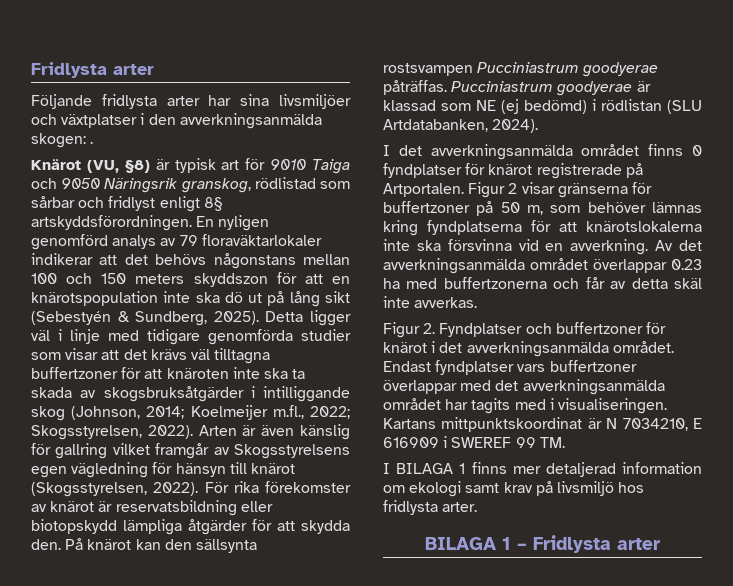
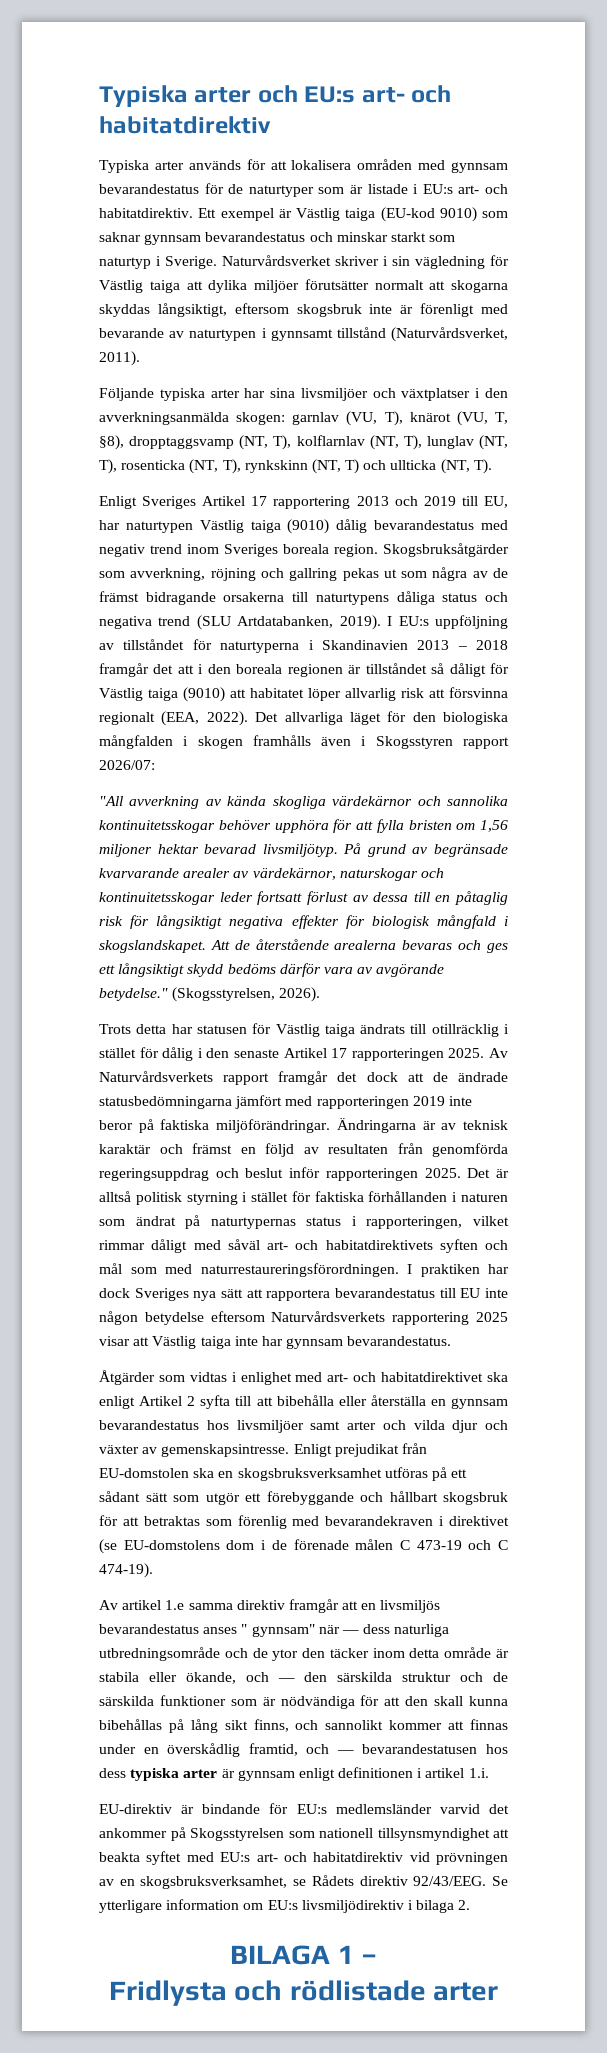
[31,62,154,78] Fridlysta arter -> [99,85,452,107] [99,116,271,134] [99,159,508,173] [99,183,509,197] [99,207,508,222] [99,232,456,245] [99,255,509,269] [99,279,508,293] [99,303,508,317] [99,327,508,342] [99,351,140,366] Typiska arter och EU:s art- och habitatdirektiv // Typiska arter används för att lokalisera områden med gynnsam bevarandestatus för de naturtyper som är listade i EU:s art- och habitatdirektiv. Ett exempel är Västlig taiga (EU-kod 9010) som saknar gynnsam bevarandestatus och minskar starkt som naturtyp i Sverige. Naturvårdsverket skriver i sin vägledning för Västlig taiga att dylika miljöer förutsätter normalt att skogarna skyddas långsiktigt, eftersom skogsbruk inte är förenligt med bevarande av naturtypen i gynnsamt tillstånd (Naturvårdsverket, 2011).
[101,94,157,109] fridlysta -> [159,388,205,401] typiska
[90,141,94,144] [31,158,350,174] [31,177,350,193] [31,196,222,212] [31,215,270,231] [31,234,322,250] [31,253,350,269] [31,272,350,287] [31,291,350,307] [31,310,351,326] [31,329,351,345] [31,348,271,364] [31,367,306,379] [31,386,350,402] [31,405,350,421] [31,424,351,440] [31,443,350,459] [31,462,295,478] [31,481,351,497] [31,500,273,516] [31,519,350,535] [31,538,257,553] [383,62,659,77] [383,80,651,96] [383,99,702,114] [383,119,539,133] [383,144,702,160] [383,163,643,179] [383,182,652,198] [383,201,702,216] [383,220,702,236] [383,239,702,255] [383,258,702,274] [383,277,702,289] [383,296,478,308] [383,322,666,338] [383,341,674,357] [383,360,637,375] [383,379,665,395] [383,398,667,414] [383,417,702,432] [383,436,565,448] [383,462,702,477] [383,481,645,497] [383,500,478,515] . // Knärot (VU, §8) är typisk art för 9010 Taiga och 9050 Näringsrik granskog, rödlistad som sårbar och fridlyst enligt 8§ artskyddsförordningen. En nyligen genomförd analys av 79 floraväktarlokaler indikerar att det behövs någonstans mellan 100 och 150 meters skyddszon för att en knärotspopulation inte ska dö ut på lång sikt (Sebestyén & Sundberg, 2025). Detta ligger väl i linje med tidigare genomförda studier som visar att det krävs väl tilltagna buffertzoner för att knäroten inte ska ta skada av skogsbruksåtgärder i intilliggande skog (Johnson, 2014; Koelmeijer m.fl., 2022; Skogsstyrelsen, 2022). Arten är även känslig för gallring vilket framgår av Skogsstyrelsens egen vägledning för hänsyn till knärot (Skogsstyrelsen, 2022). För rika förekomster av knärot är reservatsbildning eller biotopskydd lämpliga åtgärder för att skydda den. På knärot kan den sällsynta rostsvampen Pucciniastrum goodyerae påträffas. Pucciniastrum goodyerae är klassad som NE (ej bedömd) i rödlistan (SLU Artdatabanken, 2024). // I det avverkningsanmälda området finns 0 fyndplatser för knärot registrerade på Artportalen. Figur 2 visar gränserna för buffertzoner på 50 m, som behöver lämnas kring fyndplatserna för att knärotslokalerna inte ska försvinna vid en avverkning. Av det avverkningsanmälda området överlappar 0.23 ha med buffertzonerna och får av detta skäl inte avverkas. // Figur 2. Fyndplatser och buffertzoner för knärot i det avverkningsanmälda området. Endast fyndplatser vars buffertzoner överlappar med det avverkningsanmälda området har tagits med i visualiseringen. Kartans mittpunktskoordinat är N 7034210, E 616909 i SWEREF 99 TM. // I BILAGA 1 finns mer detaljerad information om ekologi samt krav på livsmiljö hos fridlysta arter. -> [292,411,509,426] [99,435,508,450] [99,459,492,474] [99,496,508,509] [99,519,508,534] [99,543,509,557] [99,567,509,581] [99,591,509,605] [99,615,508,630] [99,639,508,653] [99,663,509,677] [99,687,508,702] [99,711,508,726] [99,735,509,749] [99,760,155,770] [99,796,508,809] [99,819,508,833] [99,843,508,857] [99,868,444,881] [99,891,508,905] [99,915,508,929] [99,939,508,953] [99,963,445,977] [99,987,321,1002] [99,1023,510,1037] [99,1047,508,1061] [99,1071,509,1085] [99,1095,472,1109] [99,1118,509,1133] [99,1143,508,1157] [99,1167,510,1181] [99,1191,508,1205] [99,1215,509,1229] [99,1239,508,1253] [99,1263,509,1277] [99,1288,509,1301] [99,1311,508,1325] [99,1336,452,1349] [99,1370,508,1385] [99,1395,508,1409] [99,1420,508,1433] [99,1443,427,1457] [99,1467,468,1481] [99,1491,508,1505] [99,1515,509,1529] [99,1539,508,1554] [99,1563,153,1578] [99,1599,441,1613] [99,1624,450,1637] [99,1647,509,1661] [99,1672,509,1684] [99,1695,509,1709] [99,1719,509,1733] [99,1743,508,1757] [99,1767,489,1781] [99,1803,509,1814] [99,1827,509,1841] [99,1851,508,1865] [99,1875,508,1889] [99,1899,471,1913] garnlav (VU, T), knärot (VU, T, §8), dropptaggsvamp (NT, T), kolflarnlav (NT, T), lunglav (NT, T), rosenticka (NT, T), rynkskinn (NT, T) och ullticka (NT, T). // Enligt Sveriges Artikel 17 rapportering 2013 och 2019 till EU, har naturtypen Västlig taiga (9010) dålig bevarandestatus med negativ trend inom Sveriges boreala region. Skogsbruksåtgärder som avverkning, röjning och gallring pekas ut som några av de främst bidragande orsakerna till naturtypens dåliga status och negativa trend (SLU Artdatabanken, 2019). I EU:s uppföljning av tillståndet för naturtyperna i Skandinavien 2013 – 2018 framgår det att i den boreala regionen är tillståndet så dåligt för Västlig taiga (9010) att habitatet löper allvarlig risk att försvinna regionalt (EEA, 2022). Det allvarliga läget för den biologiska mångfalden i skogen framhålls även i Skogsstyren rapport 2026/07: // "All avverkning av kända skogliga värdekärnor och sannolika kontinuitetsskogar behöver upphöra för att fylla bristen om 1,56 miljoner hektar bevarad livsmiljötyp. På grund av begränsade kvarvarande arealer av värdekärnor, naturskogar och kontinuitetsskogar leder fortsatt förlust av dessa till en påtaglig risk för långsiktigt negativa effekter för biologisk mångfald i skogslandskapet. Att de återstående arealerna bevaras och ges ett långsiktigt skydd bedöms därför vara av avgörande betydelse." (Skogsstyrelsen, 2026). // Trots detta har statusen för Västlig taiga ändrats till otillräcklig i stället för dålig i den senaste Artikel 17 rapporteringen 2025. Av Naturvårdsverkets rapport framgår det dock att de ändrade statusbedömningarna jämfört med rapporteringen 2019 inte beror på faktiska miljöförändringar. Ändringarna är av teknisk karaktär och främst en följd av resultaten från genomförda regeringsuppdrag och beslut inför rapporteringen 2025. Det är alltså politisk styrning i stället för faktiska förhållanden i naturen som ändrat på naturtypernas status i rapporteringen, vilket rimmar dåligt med såväl art- och habitatdirektivets syften och mål som med naturrestaureringsförordningen. I praktiken har dock Sveriges nya sätt att rapportera bevarandestatus till EU inte någon betydelse eftersom Naturvårdsverkets rapportering 2025 visar att Västlig taiga inte har gynnsam bevarandestatus. // Åtgärder som vidtas i enlighet med art- och habitatdirektivet ska enligt Artikel 2 syfta till att bibehålla eller återställa en gynnsam bevarandestatus hos livsmiljöer samt arter och vilda djur och växter av gemenskapsintresse. Enligt prejudikat från EU-domstolen ska en skogsbruksverksamhet utföras på ett sådant sätt som utgör ett förebyggande och hållbart skogsbruk för att betraktas som förenlig med bevarandekraven i direktivet (se EU-domstolens dom i de förenade målen C 473-19 och C 474-19). // Av artikel 1.e samma direktiv framgår att en livsmiljös bevarandestatus anses " gynnsam" när — dess naturliga utbredningsområde och de ytor den täcker inom detta område är stabila eller ökande, och — den särskilda struktur och de särskilda funktioner som är nödvändiga för att den skall kunna bibehållas på lång sikt finns, och sannolikt kommer att finnas under en överskådlig framtid, och — bevarandestatusen hos dess typiska arter är gynnsam enligt definitionen i artikel 1.i. // EU-direktiv är bindande för EU:s medlemsländer varvid det ankommer på Skogsstyrelsen som nationell tillsynsmyndighet att beakta syftet med EU:s art- och habitatdirektiv vid prövningen av en skogsbruksverksamhet, se Rådets direktiv 92/43/EEG. Se ytterligare information om EU:s livsmiljödirektiv i bilaga 2.
[533,535,611,553] Fridlysta -> [108,1980,426,2006] // Fridlysta och rödlistade

